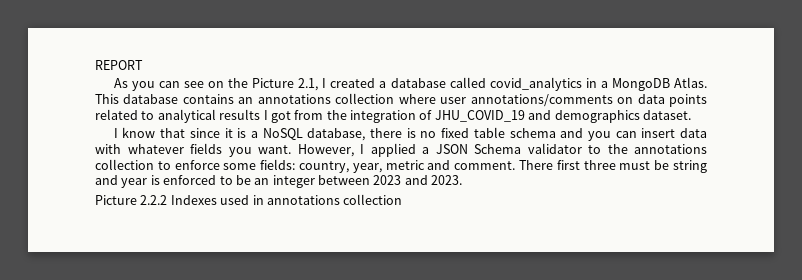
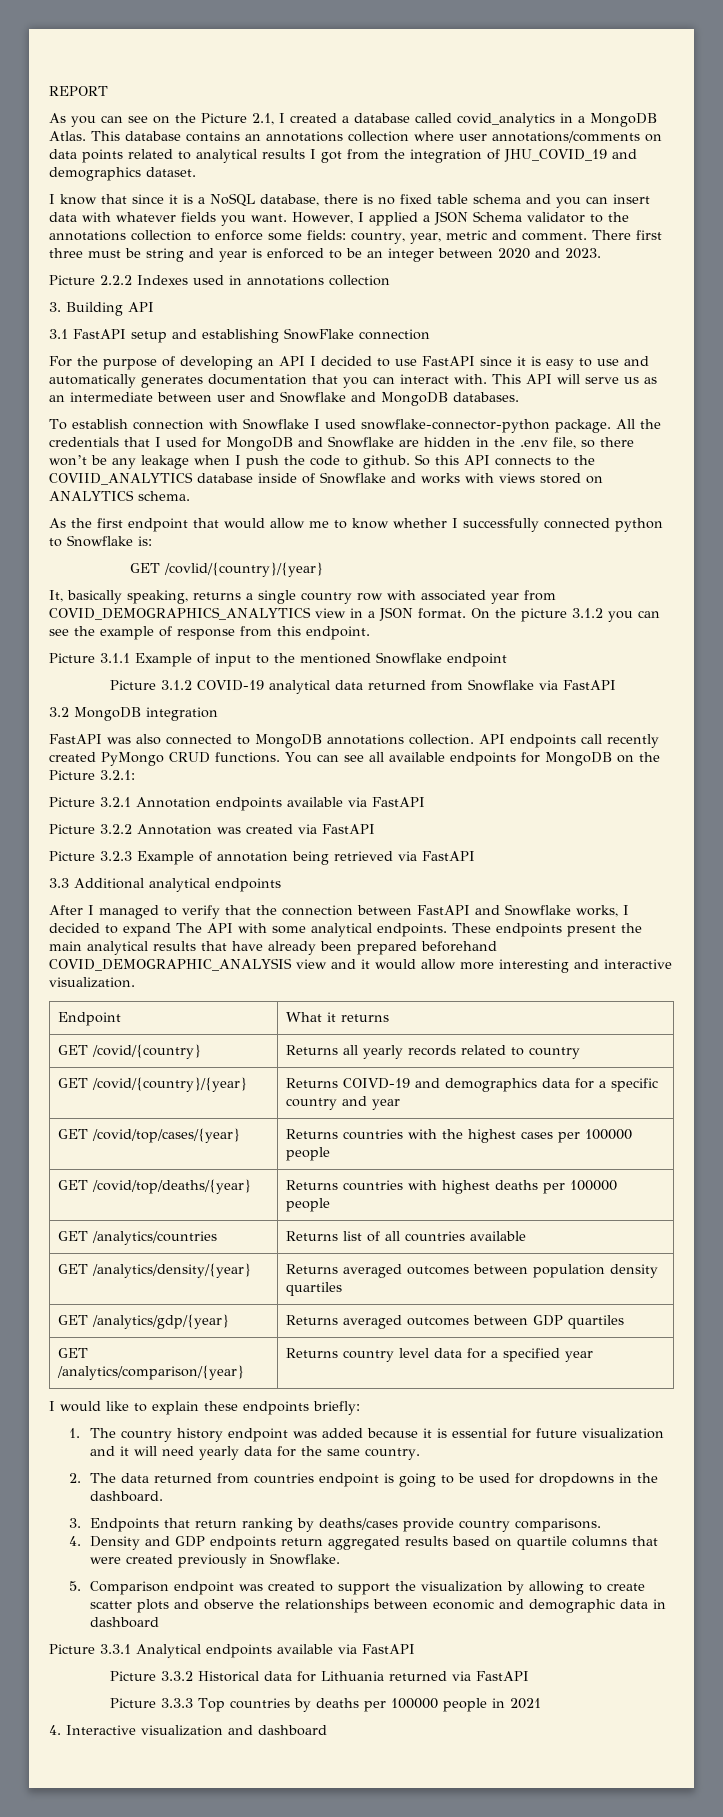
[373,175,402,185] 2023 -> [498,248,530,259] 2020
(403, 199) none -> [49,302,154,316] [49,328,430,343] [49,356,649,370] [49,374,657,388] [49,391,519,406] [49,418,661,433] [49,436,634,451] [49,454,595,469] [49,472,603,485] [49,490,190,501] [49,518,663,532] [49,535,152,547] [130,562,324,577] [49,590,556,604] [49,607,660,622] [49,626,370,640] [49,652,507,667] [109,679,616,694] [49,707,218,721] [49,734,659,748] [49,752,660,766] [49,770,135,780] [49,797,425,811] [49,824,375,835] [49,851,475,865] [49,878,281,892] [49,904,629,919] [49,923,642,937] [49,941,497,955] [49,958,672,973] [49,977,135,988] [57,1012,121,1026] [285,1012,389,1022] [57,1044,201,1059] [285,1045,580,1059] [57,1077,247,1092] [285,1078,658,1092] [285,1096,400,1110] [57,1128,240,1143] [285,1129,632,1143] [285,1147,330,1161] [57,1179,251,1194] [285,1180,617,1194] [285,1198,330,1212] [57,1231,217,1245] [285,1231,526,1242] [57,1263,251,1278] [285,1264,658,1278] [285,1282,342,1296] [57,1314,229,1329] [285,1315,624,1329] [57,1348,88,1358] [56,1365,244,1380] [285,1348,593,1362] [49,1401,360,1415] [69,1428,664,1442] [89,1446,420,1460] [69,1473,658,1487] [89,1491,163,1502] [69,1518,601,1532] [69,1536,658,1550] [89,1553,340,1568] [69,1581,645,1595] [89,1599,666,1613] [89,1617,159,1628] [49,1644,415,1658] [109,1671,529,1682] [109,1698,541,1712] [49,1725,327,1736] // 3. Building API // 3.1 FastAPI setup and establishing SnowFlake connection // For the purpose of developing an API I decided to use FastAPI since it is easy to use and automatically generates documentation that you can interact with. This API will serve us as an intermediate between user and Snowflake and MongoDB databases. // To establish connection with Snowflake I used snowflake-connector-python package. All the credentials that I used for MongoDB and Snowflake are hidden in the .env file, so there won’t be any leakage when I push the code to github. So this API connects to the COVIID_ANALYTICS database inside of Snowflake and works with views stored on ANALYTICS schema. // As the first endpoint that would allow me to know whether I successfully connected python to Snowflake is: // GET /covlid/{country}/{year} // It, basically speaking, returns a single country row with associated year from COVID_DEMOGRAPHICS_ANALYTICS view in a JSON format. On the picture 3.1.2 you can see the example of response from this endpoint. // Picture 3.1.1 Example of input to the mentioned Snowflake endpoint // Picture 3.1.2 COVID-19 analytical data returned from Snowflake via FastAPI // 3.2 MongoDB integration // FastAPI was also connected to MongoDB annotations collection. API endpoints call recently created PyMongo CRUD functions. You can see all available endpoints for MongoDB on the Picture 3.2.1: // Picture 3.2.1 Annotation endpoints available via FastAPI // Picture 3.2.2 Annotation was created via FastAPI // Picture 3.2.3 Example of annotation being retrieved via FastAPI // 3.3 Additional analytical endpoints // After I managed to verify that the connection between FastAPI and Snowflake works, I decided to expand The API with some analytical endpoints. These endpoints present the main analytical results that have already been prepared beforehand COVID_DEMOGRAPHIC_ANALYSIS view and it would allow more interesting and interactive visualization. // Endpoint | What it returns // GET /covid/{country} | Returns all yearly records related to country // GET /covid/{country}/{year} | Returns COIVD-19 and demographics data for a specific country and year // GET /covid/top/cases/{year} | Returns countries with the highest cases per 100000 people // GET /covid/top/deaths/{year} | Returns countries with highest deaths per 100000 people // GET /analytics/countries | Returns list of all countries available // GET /analytics/density/{year} | Returns averaged outcomes between population density quartiles // GET /analytics/gdp/{year} | Returns averaged outcomes between GDP quartiles // GET /analytics/comparison/{year} | Returns country level data for a specified year // I would like to explain these endpoints briefly: // 1. The country history endpoint was added because it is essential for future visualization and it will need yearly data for the same country. // 2. The data returned from countries endpoint is going to be used for dropdowns in the dashboard. // 3. Endpoints that return ranking by deaths/cases provide country comparisons. // 4. Density and GDP endpoints return aggregated results based on quartile columns that were created previously in Snowflake. // 5. Comparison endpoint was created to support the visualization by allowing to create scatter plots and observe the relationships between economic and demographic data in dashboard // Picture 3.3.1 Analytical endpoints available via FastAPI // Picture 3.3.2 Historical data for Lithuania returned via FastAPI // Picture 3.3.3 Top countries by deaths per 100000 people in 2021 // 4. Interactive visualization and dashboard

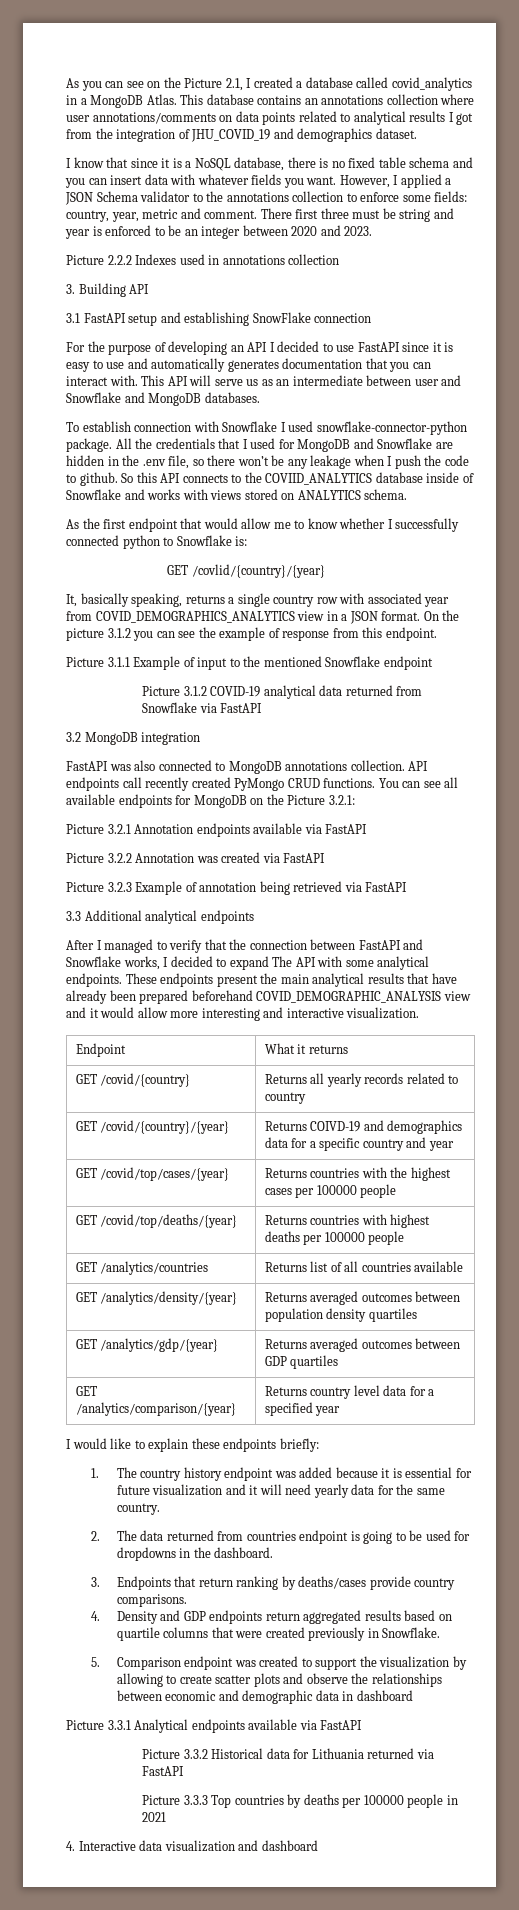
[49,86,108,96] REPORT // -> (66, 83) none
(136, 1730) none -> [139,1840,163,1851] data

